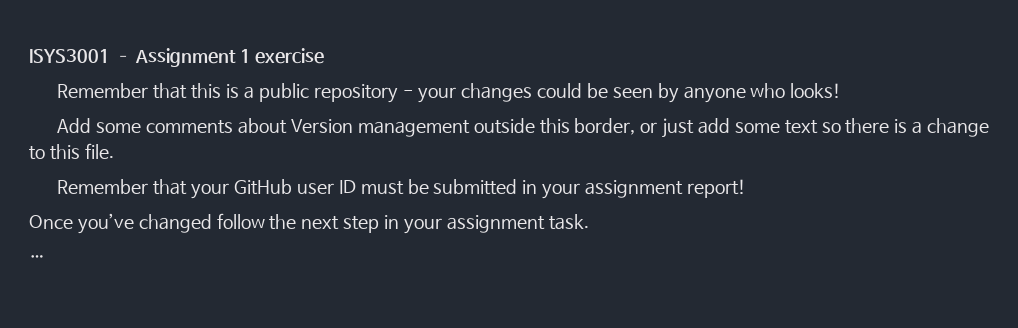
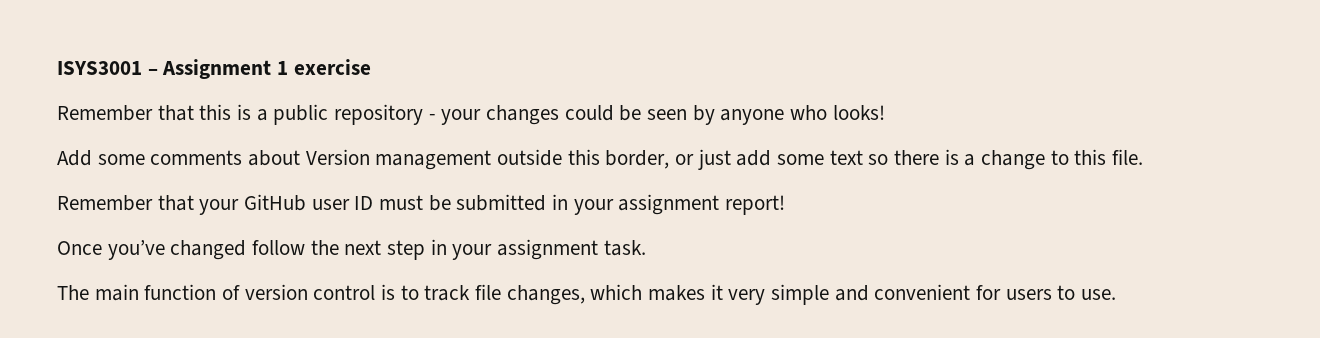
[29,255,45,263] … -> [57,284,1117,305] The main function of version control is to track file changes, which makes it very simple and convenient for users to use.

